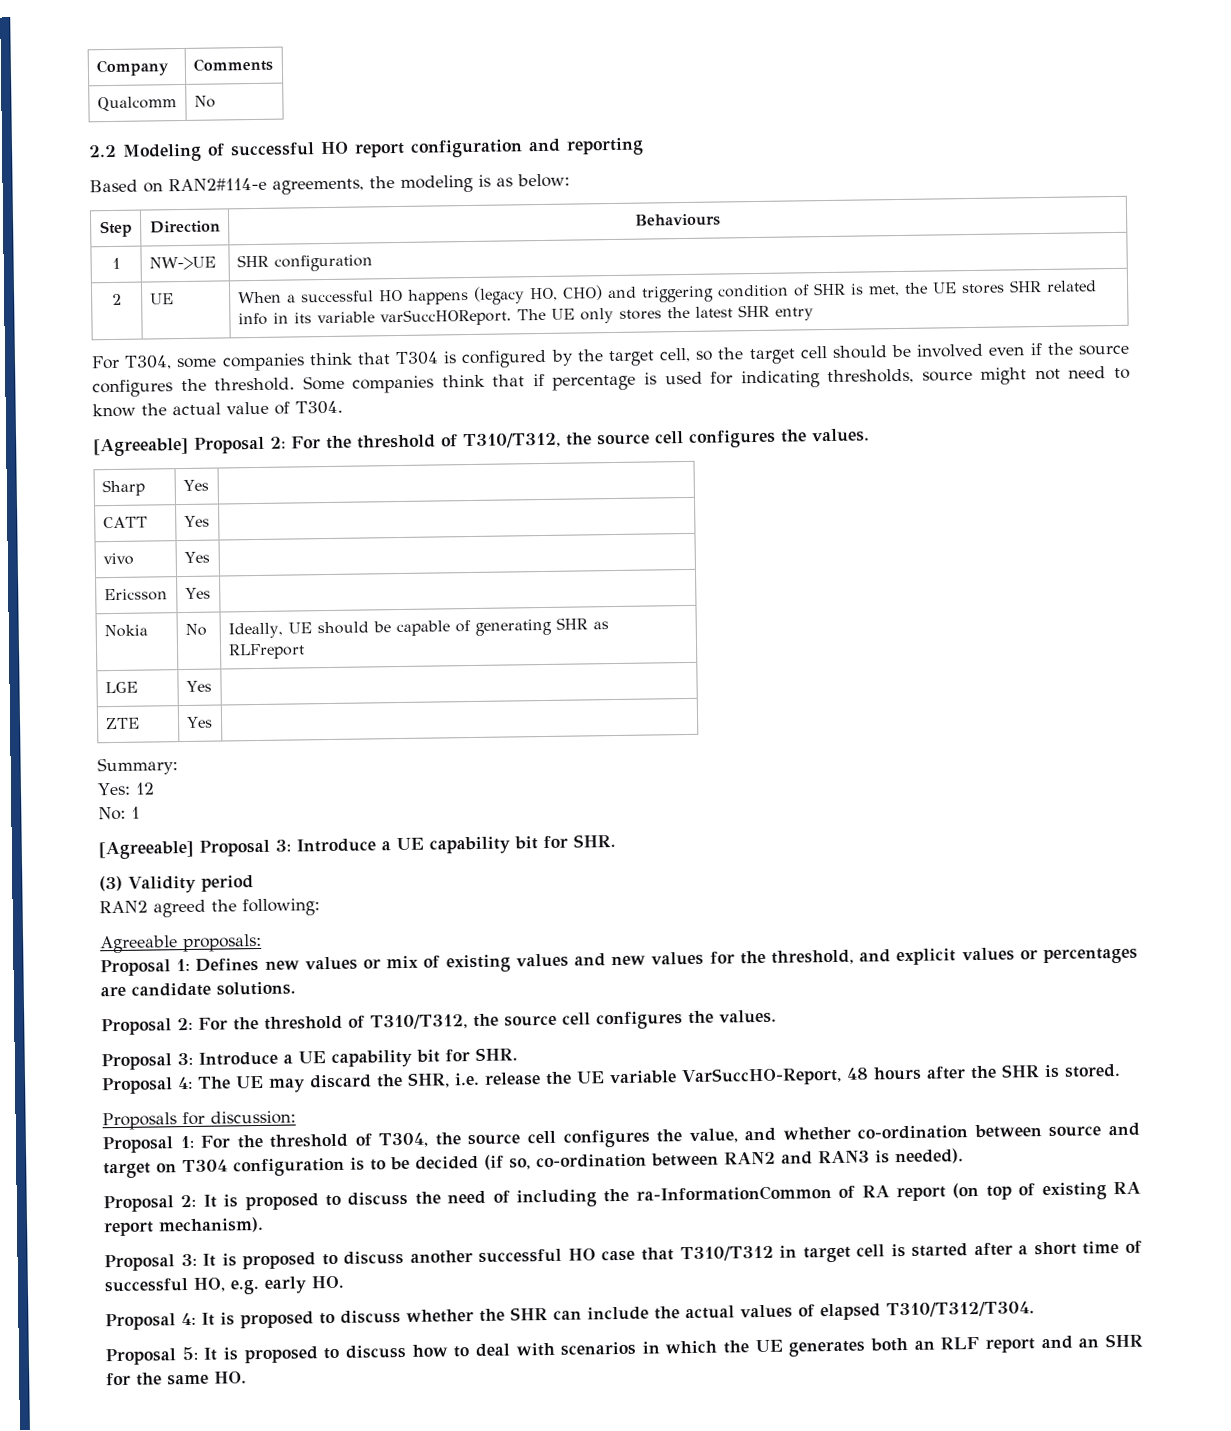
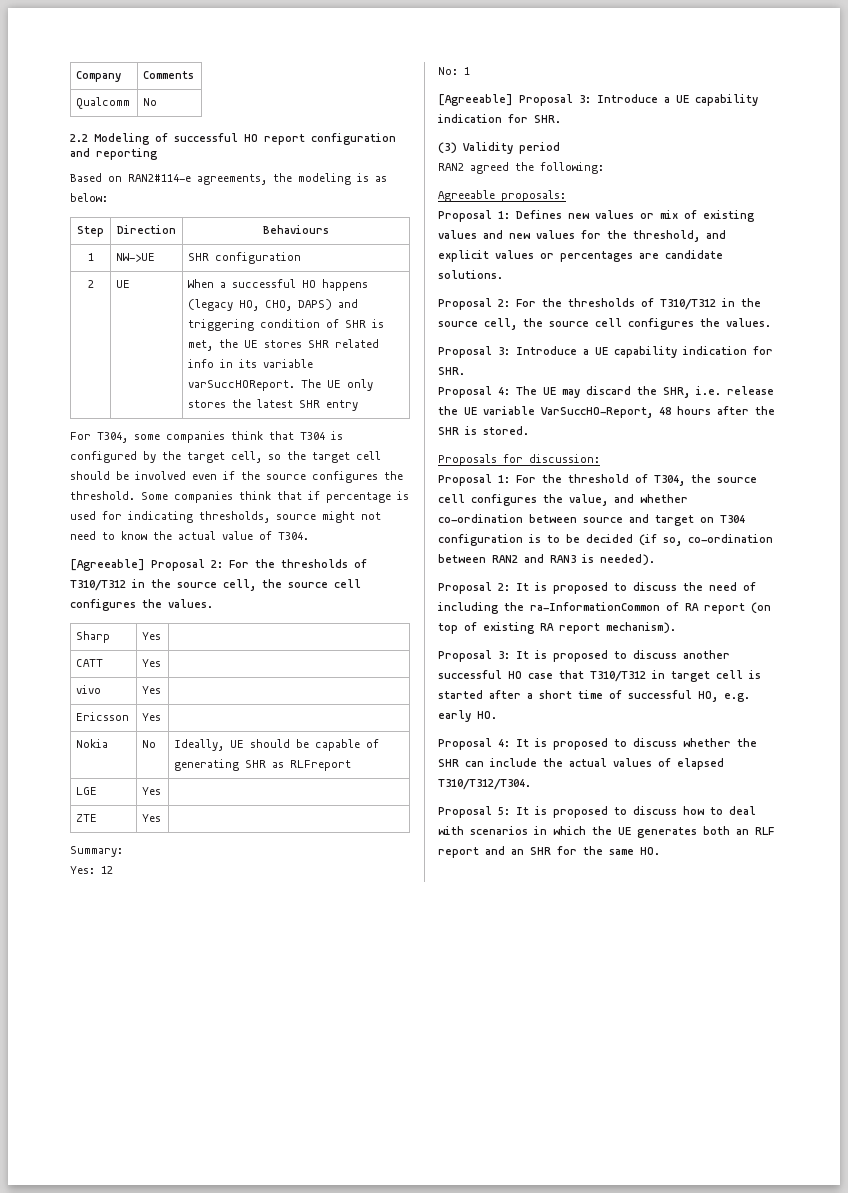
[561,285,603,301] CHO) -> [265,299,333,311] CHO, DAPS)
[357,432,561,449] threshold of T310/T312, -> [281,559,367,568] [70,579,256,591] thresholds of T310/T312 in the source cell,
[514,836,538,850] bit -> [438,114,502,123] indication
[264,1014,468,1030] threshold of T310/T312, -> [568,298,761,310] [438,318,517,330] thresholds of T310/T312 in the source cell,
[416,1049,440,1063] bit -> [683,346,747,355] indication

